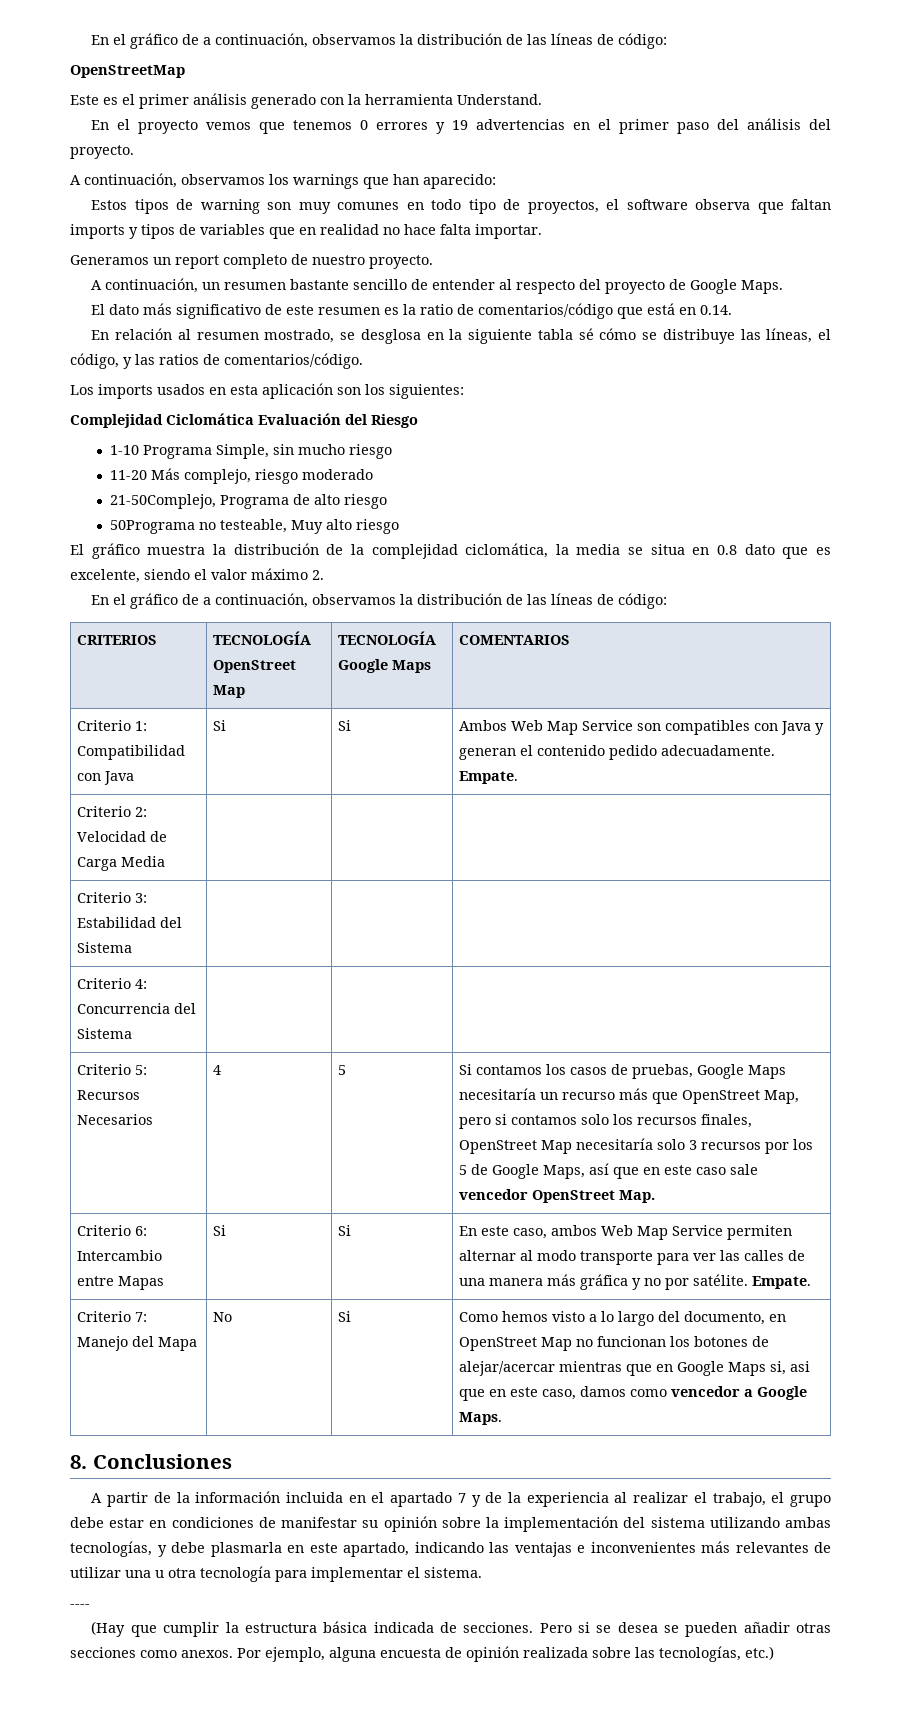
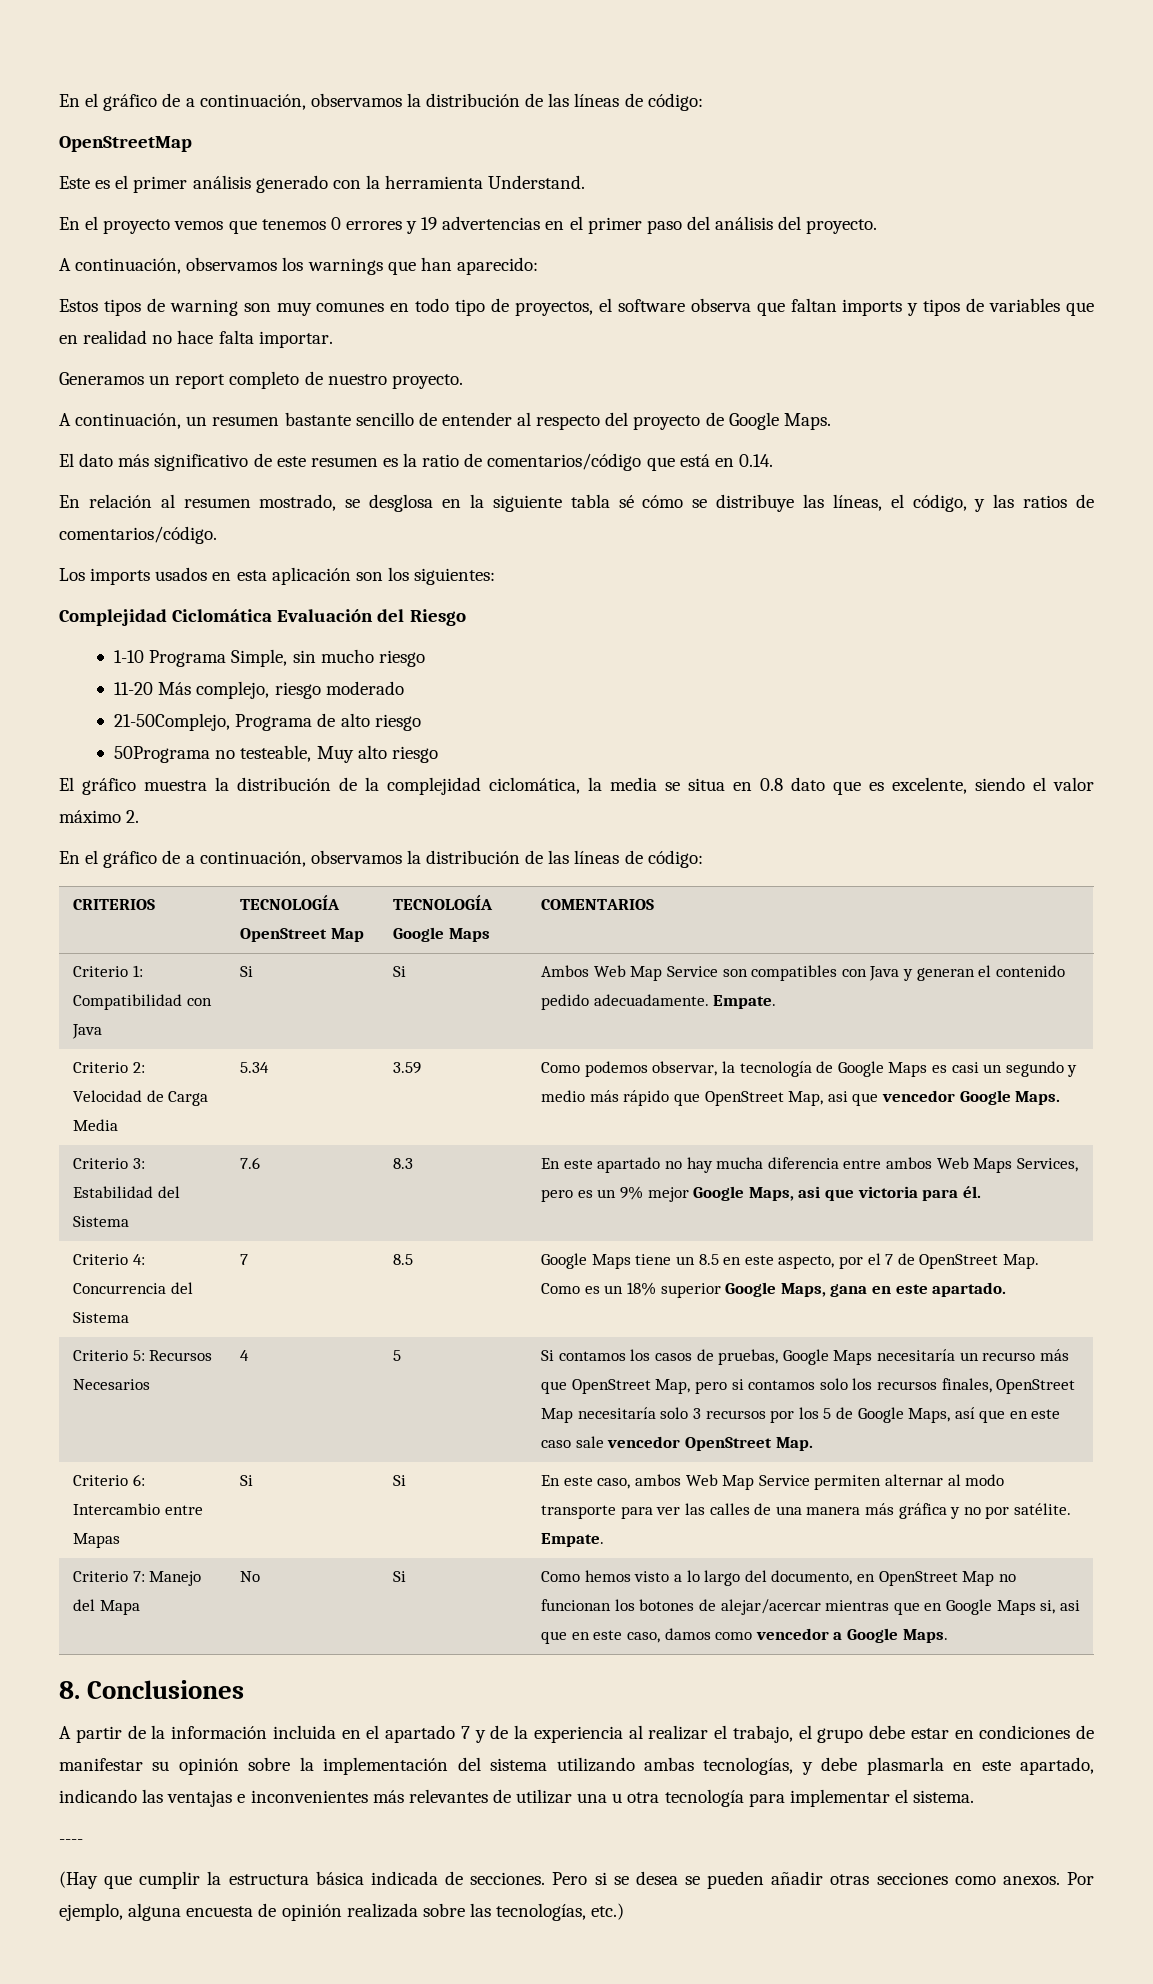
(165, 861) | | -> [240,1062,270,1073] [393,1062,422,1074] [541,1061,1078,1077] [541,1090,1061,1106] 5.34 | 3.59 | Como podemos observar, la tecnología de Google Maps es casi un segundo y medio más rápido que OpenStreet Map, asi que vencedor Google Maps.
(132, 947) | | -> [240,1157,261,1169] [393,1158,414,1169] [541,1157,1078,1173] [541,1186,981,1202] 7.6 | 8.3 | En este apartado no hay mucha diferencia entre ambos Web Maps Services, pero es un 9% mejor Google Maps, asi que victoria para él.
(132, 1033) | | -> [240,1254,249,1265] [393,1254,414,1265] [541,1253,1039,1269] [541,1282,1007,1298] 7 | 8.5 | Google Maps tiene un 8.5 en este aspecto, por el 7 de OpenStreet Map. Como es un 18% superior Google Maps, gana en este apartado.

